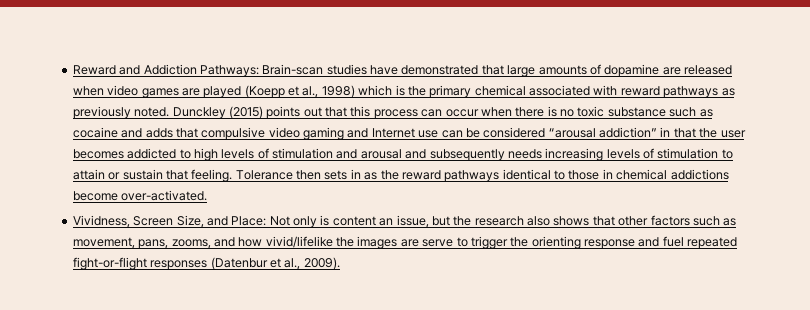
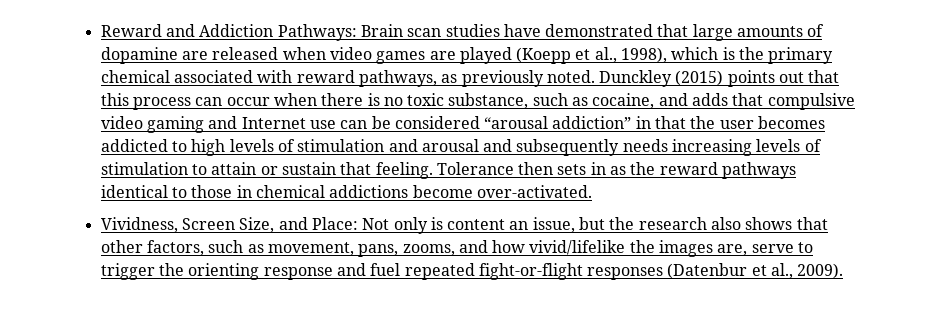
[262,64,324,75] Brain-scan -> [360,24,442,37] Brain scan
[321,85,355,98] 1998) -> [621,47,668,63] 1998),
[663,86,719,98] pathways -> [358,70,437,87] pathways,
[607,107,713,117] [72,127,118,138] substance such as cocaine -> [448,93,655,109] substance, such as cocaine,
[650,215,690,226] factors -> [146,240,204,256] factors,
[400,239,419,247] are -> [717,244,748,256] are,

